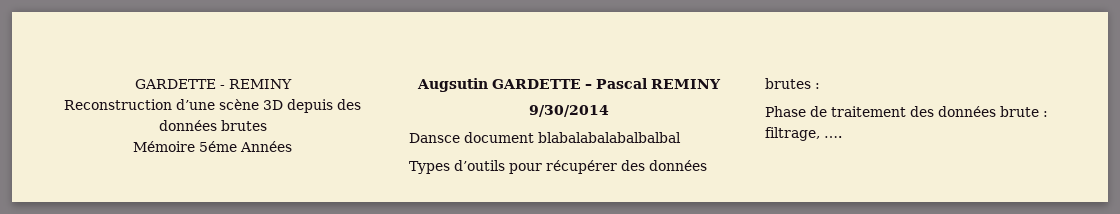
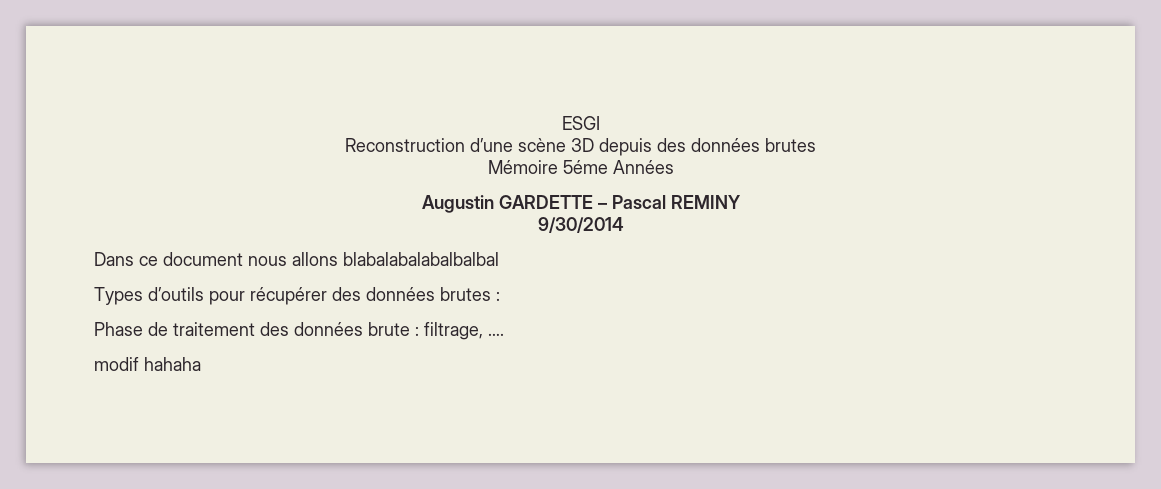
[134,79,292,89] GARDETTE - REMINY -> [561,116,600,130] ESGI
[416,78,488,92] Augsutin -> [421,195,494,213] Augustin
[409,132,534,143] Dansce document -> [94,252,338,266] Dans ce document nous allons
(842, 137) none -> [94,357,201,371] // modif hahaha

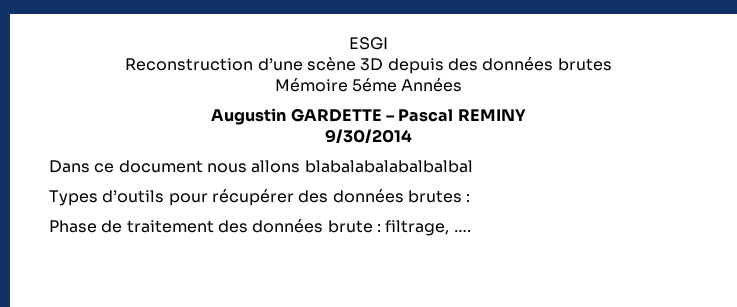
[94,357,201,371] // modif hahaha -> (471, 231) none

